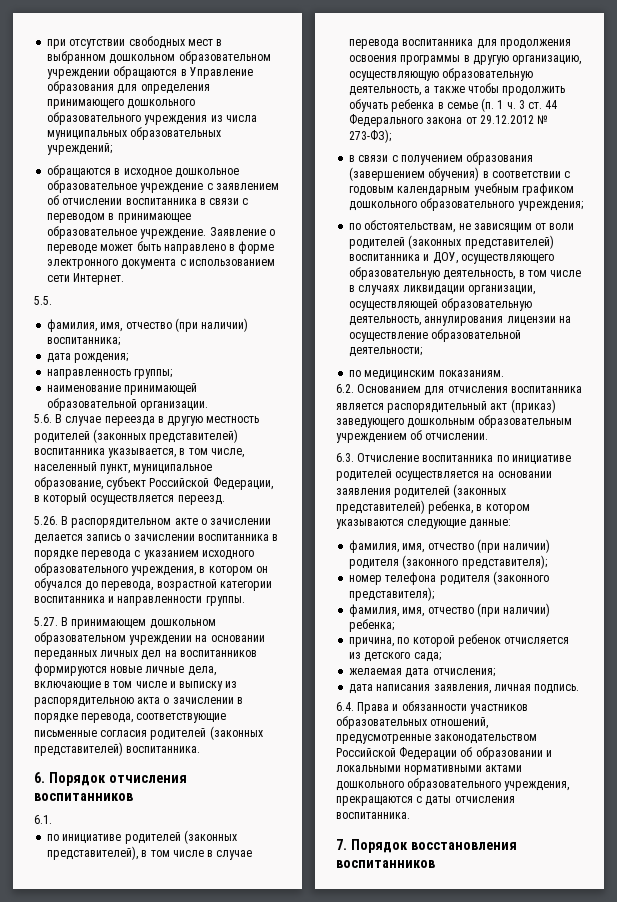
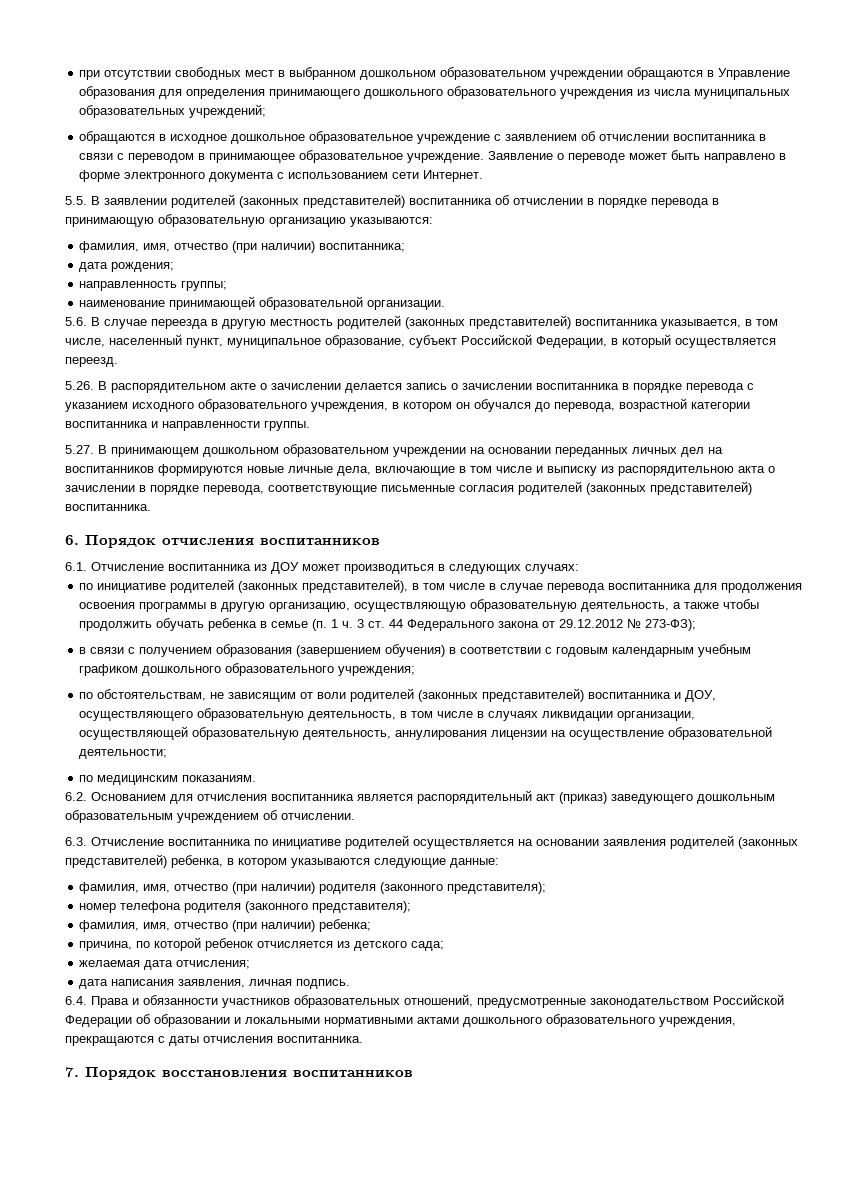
(52, 300) none -> [91,194,719,208] [65,214,433,227] В заявлении родителей (законных представителей) воспитанника об отчислении в порядке перевода в принимающую образовательную организацию указываются:
(52, 819) none -> [91,562,579,574] Отчисление воспитанника из ДОУ может производиться в следующих случаях:

